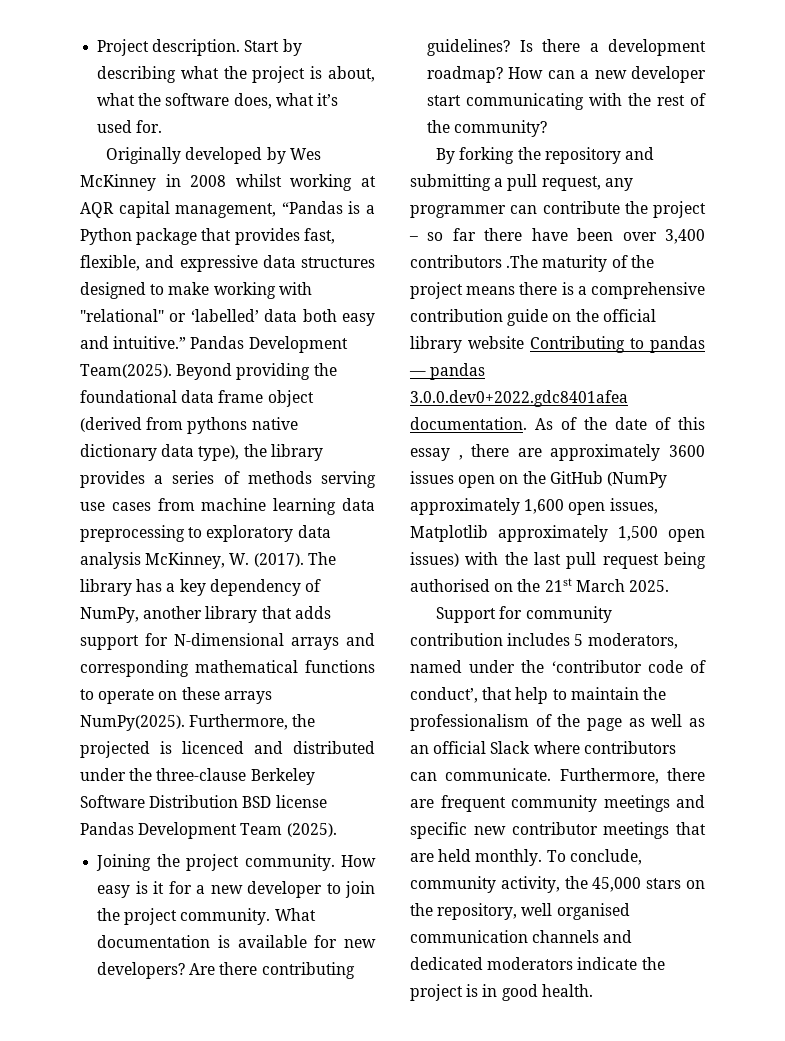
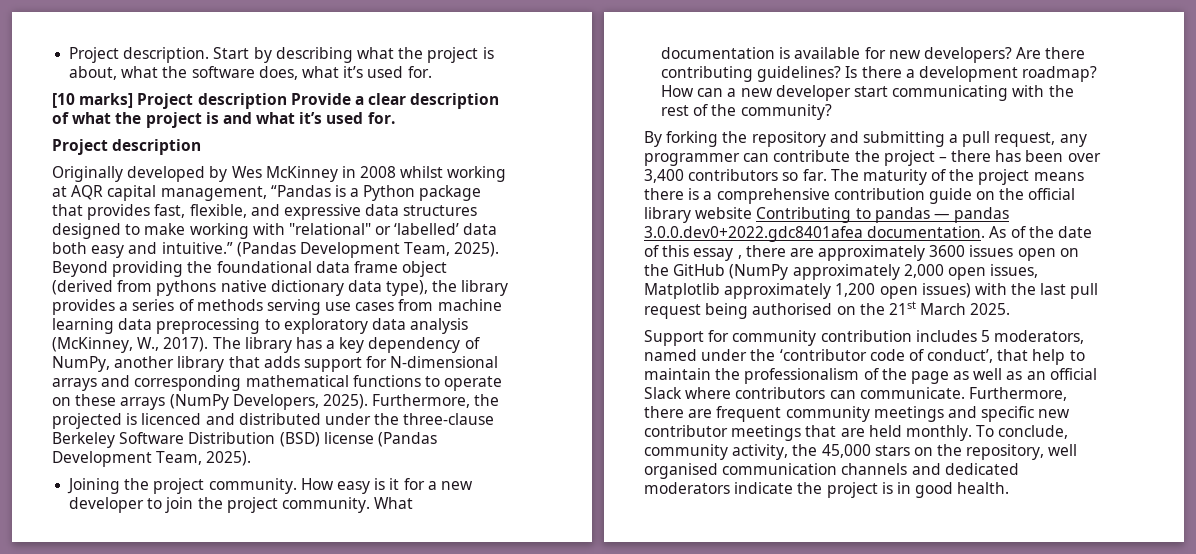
(163, 126) none -> [52,93,500,109] [52,112,395,128] [52,139,202,155] // [10 marks] Project description Provide a clear description of what the project is and what it’s used for. // Project description
[190,336,348,353] [80,364,172,378] Pandas Development Team(2025). -> [236,242,500,258] (Pandas Development Team, 2025).
[145,552,304,569] McKinney, W. (2017). -> [52,337,209,353] (McKinney, W., 2017).
[80,715,185,731] NumPy(2025). -> [169,394,368,410] (NumPy Developers, 2025).
[242,795,327,808] [80,822,337,839] BSD license Pandas Development Team (2025). -> [279,432,437,447] [52,451,252,467] (BSD) license (Pandas Development Team, 2025).
[427,228,568,241] so far there have -> [951,150,1022,162] there has
[506,255,539,268] .The -> [782,169,859,181] so far. The
[524,499,565,514] 1,600 -> [903,264,944,278] 2,000
[618,526,658,541] 1,500 -> [835,283,876,297] 1,200

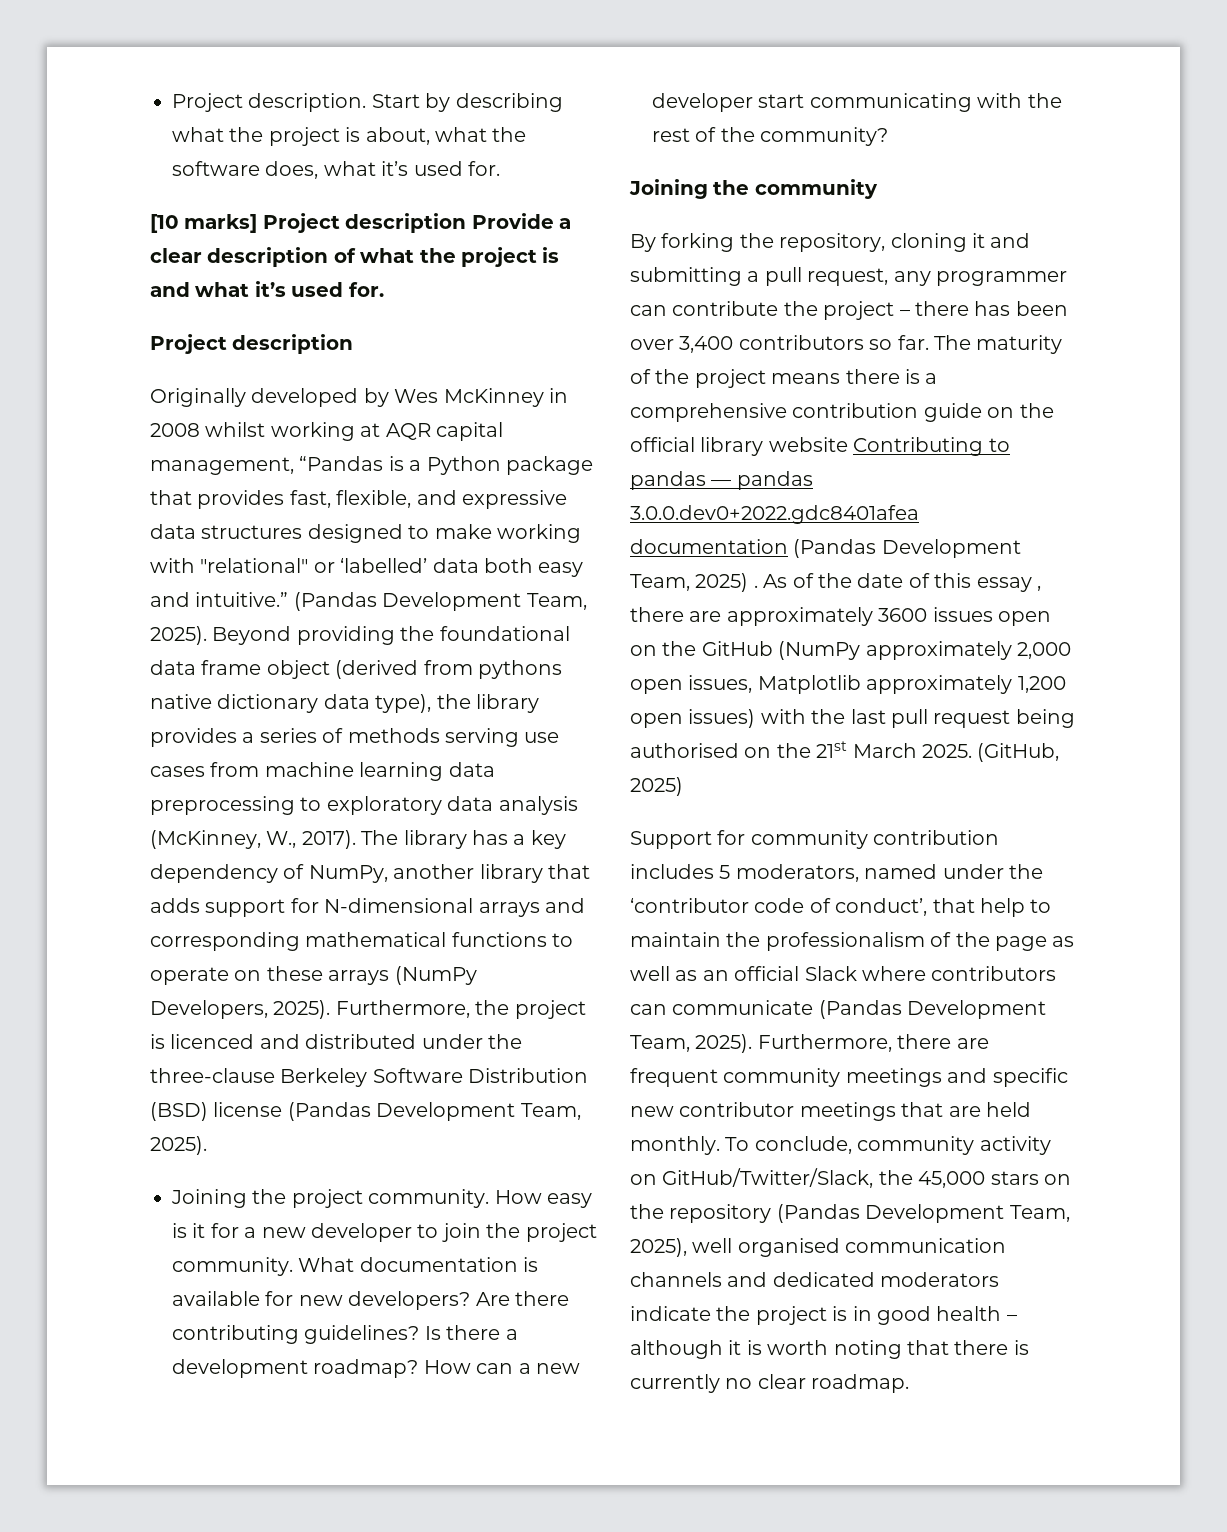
[52,413,122,429] projected -> [514,1000,586,1019] project
(832, 112) none -> [629,179,878,199] // Joining the community
[751,131,826,147] repository -> [779,233,985,252] repository, cloning it
[867,226,986,238] documentation. -> [630,539,1021,558] [630,573,758,592] documentation (Pandas Development Team, 2025) .
(1011, 309) none -> [977,743,1060,762] [630,777,683,796] (GitHub, 2025)
[859,387,965,399] communicate. -> [672,1000,1047,1019] [630,1034,753,1053] communicate (Pandas Development Team, 2025).
[732,444,789,460] activity, -> [979,1136,1051,1155] [630,1168,874,1188] activity on GitHub/Twitter/Slack,
[966,444,1045,460] repository, -> [669,1204,1070,1223] [630,1238,687,1257] repository (Pandas Development Team, 2025),
[957,482,1010,494] health. -> [936,1306,1017,1321] [630,1340,1029,1359] [630,1374,910,1393] health – although it is worth noting that there is currently no clear roadmap.

